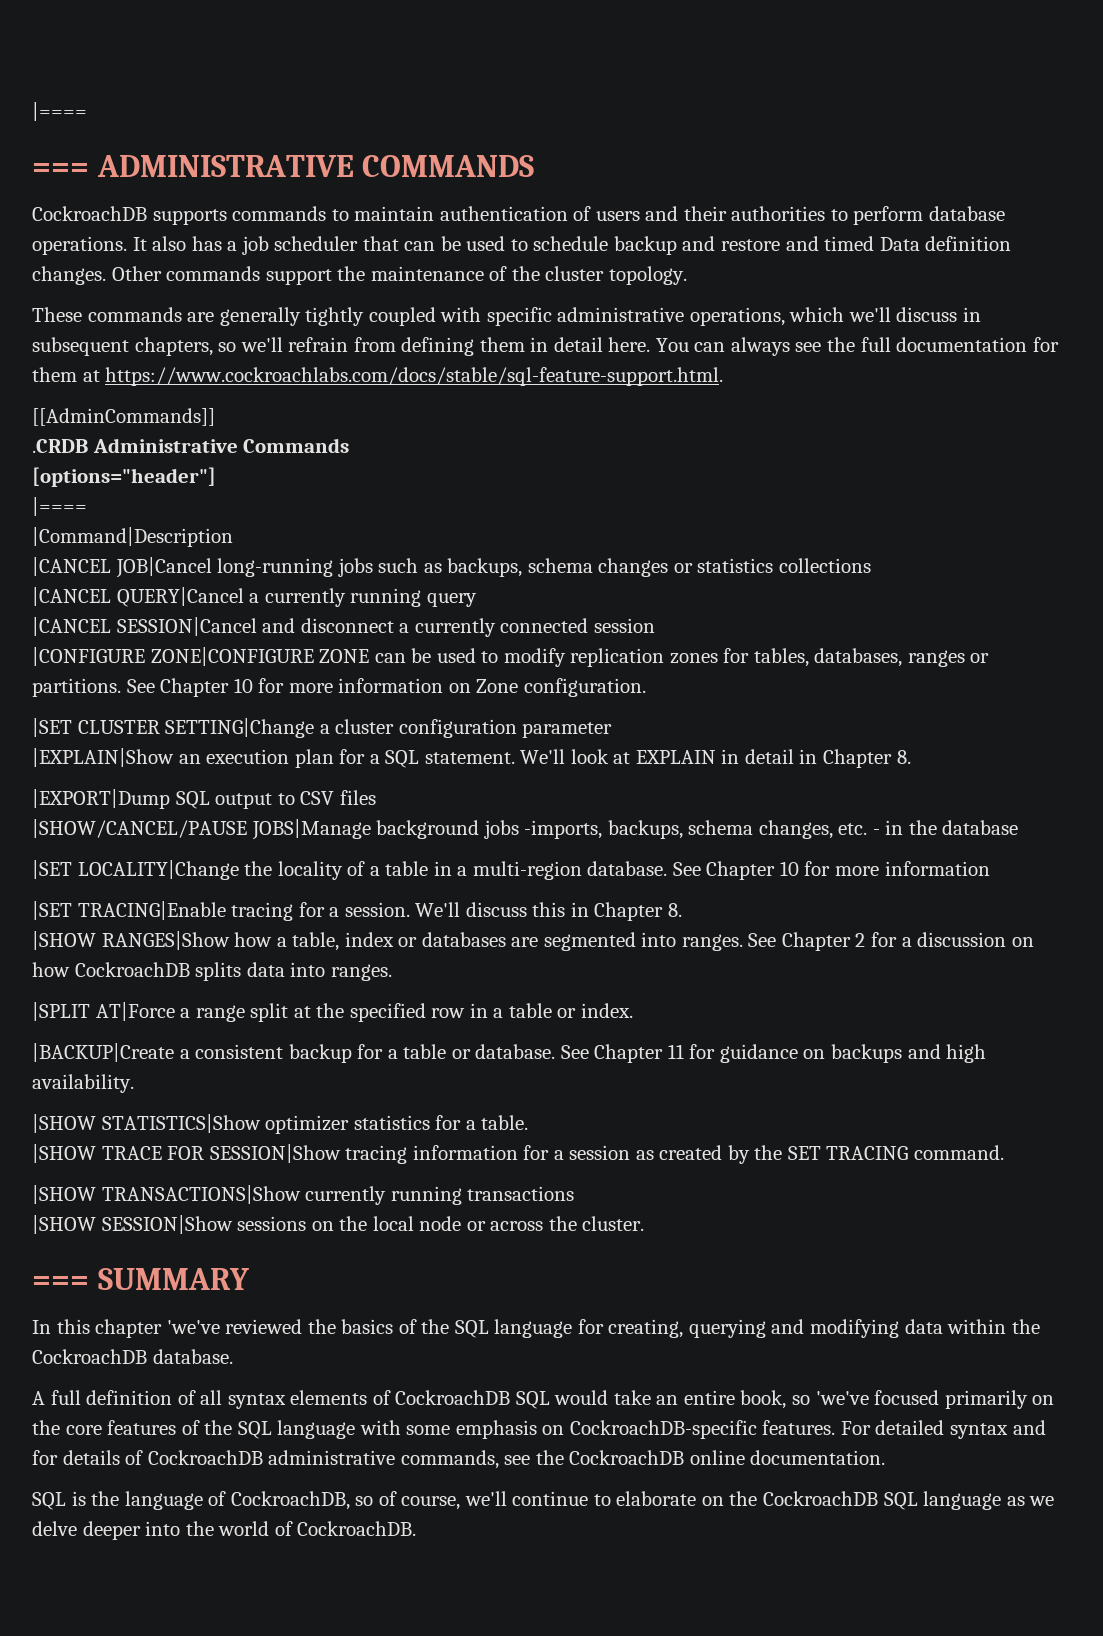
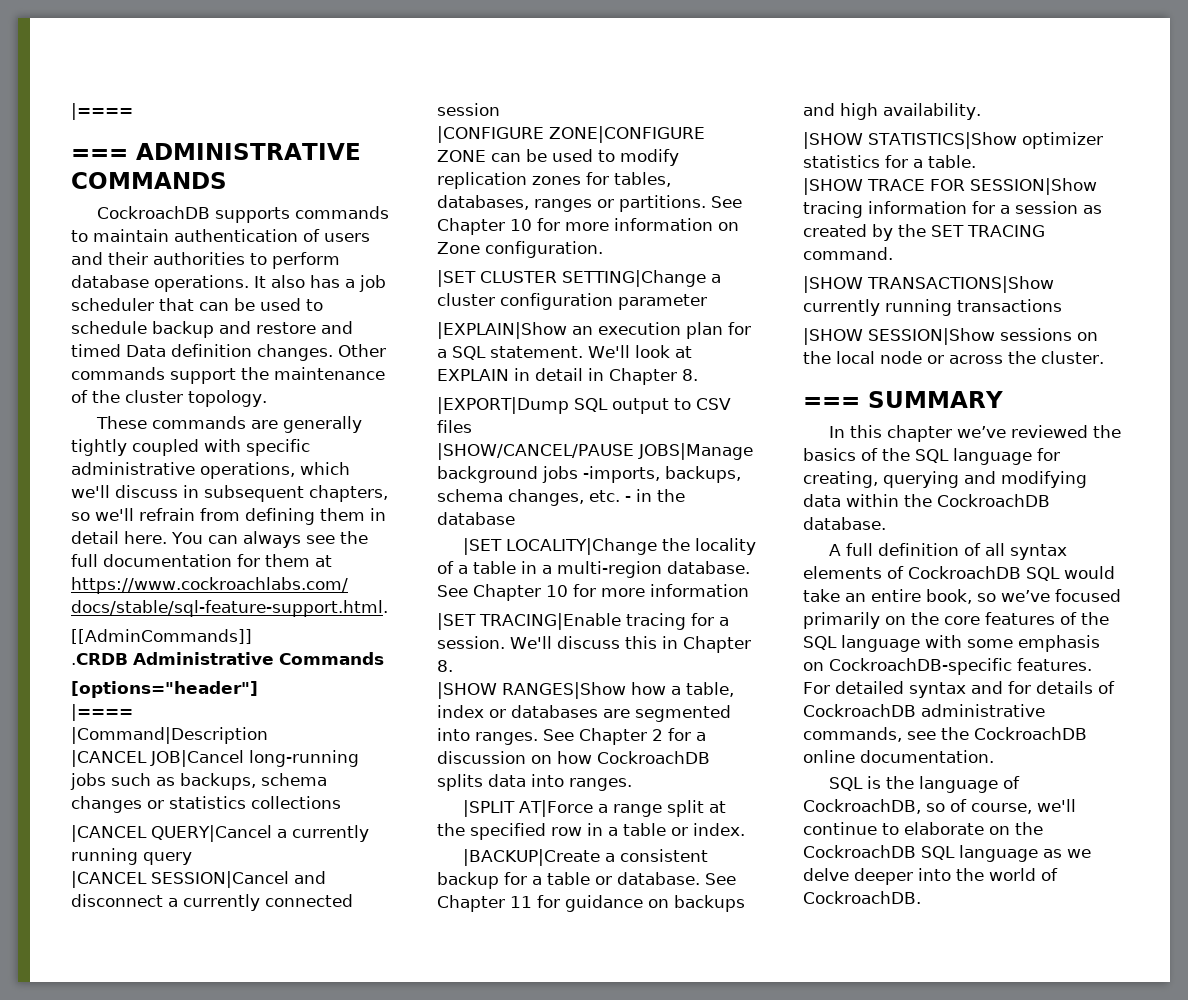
[166,1320,220,1334] 'we've -> [957,426,1007,438] we’ve
[815,1391,869,1405] 'we've -> [1001,590,1050,602] we’ve

